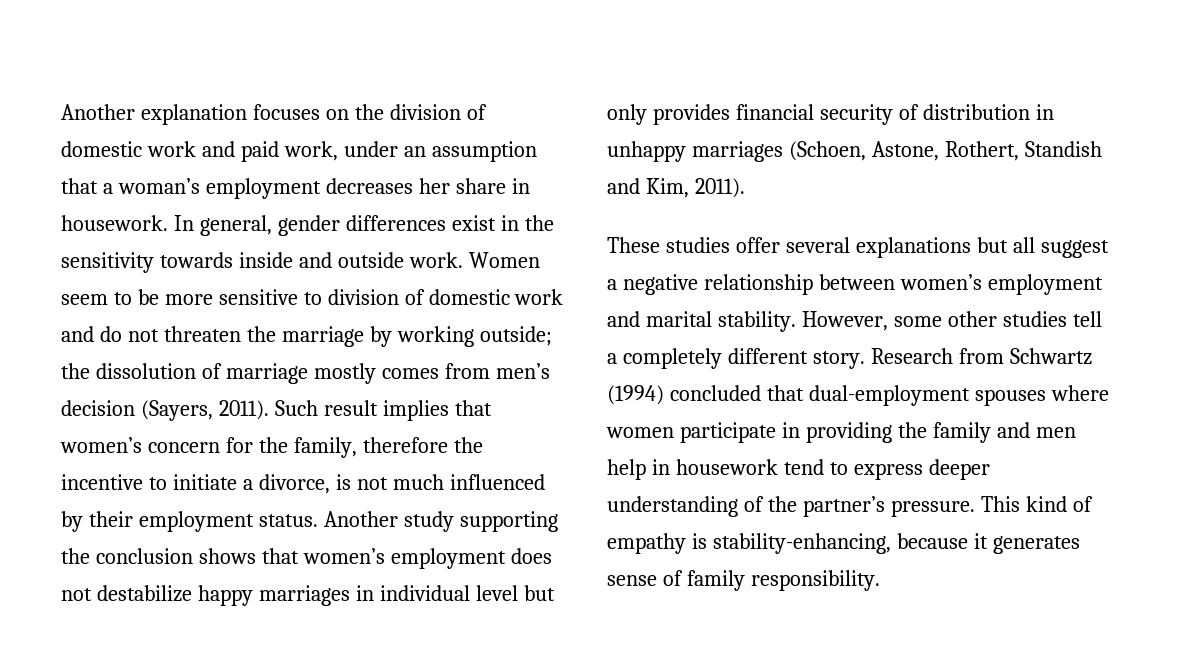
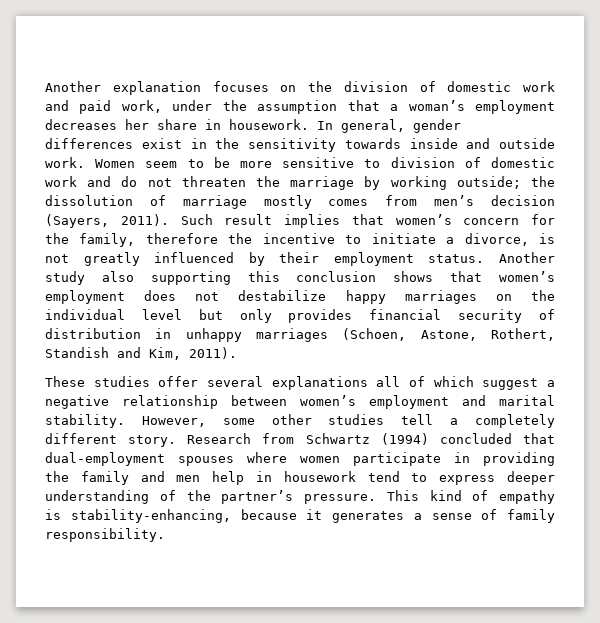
[403,146,426,157] an -> [222,100,247,111] the
[392,474,444,490] much -> [83,252,140,266] greatly
[459,511,558,532] [61,548,90,564] supporting the -> [101,271,280,285] also supporting this
[355,585,374,601] in -> [495,290,556,301] on the
[976,237,1035,253] but all -> [376,376,474,387] all of which
(1080, 545) none -> [413,513,422,520] a

